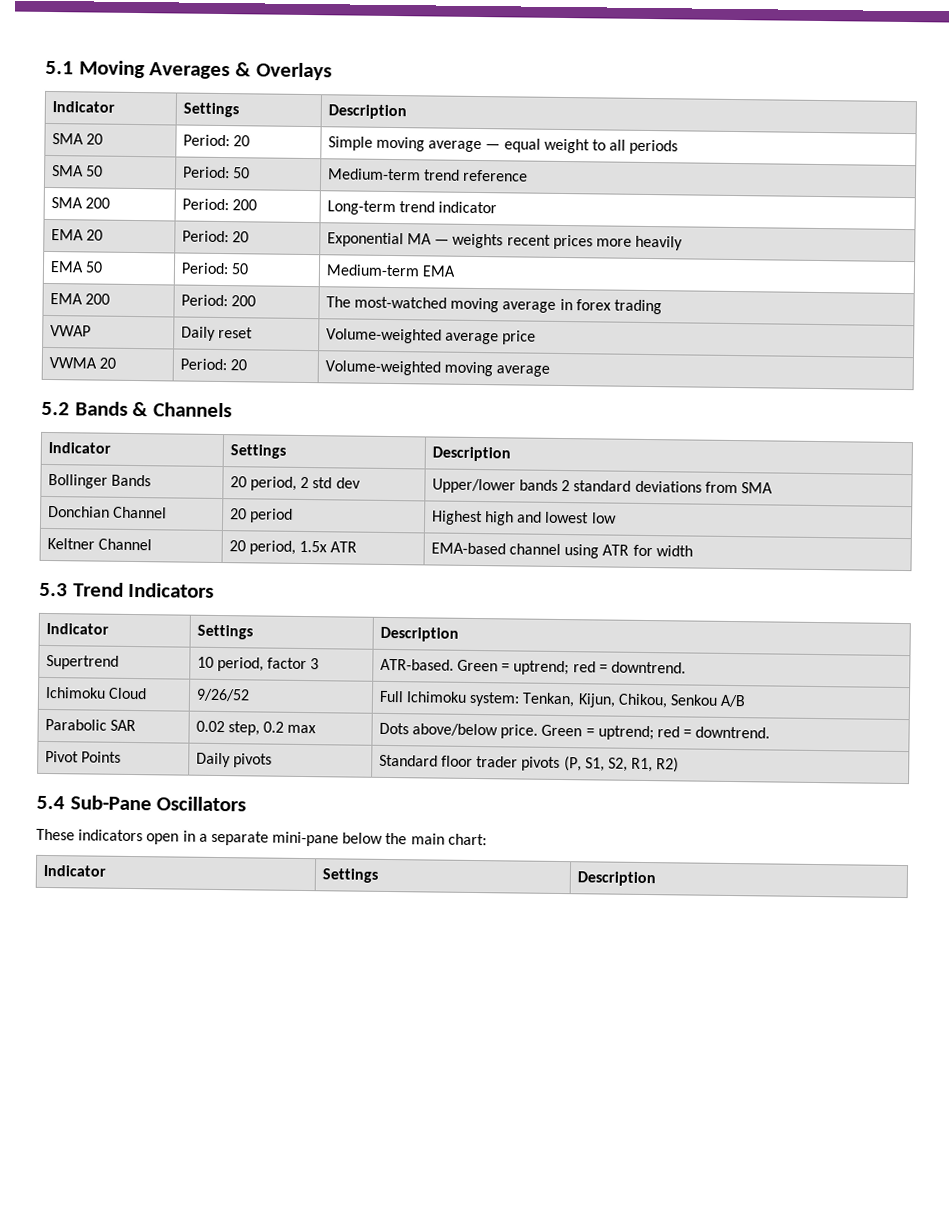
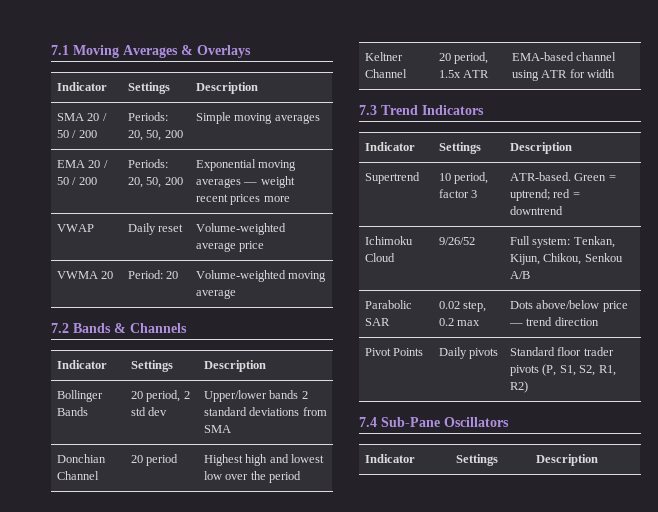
[45,60,74,75] 5.1 -> [51,45,69,55] 7.1
[182,134,251,147] [327,136,679,155] [51,165,104,177] [182,166,251,179] [327,168,529,182] [50,197,111,209] [181,198,258,211] [326,200,498,216] [50,229,104,241] [181,230,250,243] [326,232,684,251] [49,261,104,273] [180,262,250,275] [325,264,457,277] [49,293,111,305] [180,294,257,307] [325,296,662,315] | Period: 20 | Simple moving average — equal weight to all periods // SMA 50 | Period: 50 | Medium-term trend reference // SMA 200 | Period: 200 | Long-term trend indicator // EMA 20 | Period: 20 | Exponential MA — weights recent prices more heavily // EMA 50 | Period: 50 | Medium-term EMA // EMA 200 | Period: 200 | The most-watched moving average in forex trading -> [102,113,107,121] [57,130,97,138] [128,112,169,121] [128,130,183,141] [196,112,320,124] [57,160,108,168] [57,177,97,185] [128,159,169,168] [128,177,183,188] [196,159,297,171] [196,176,295,188] [196,194,290,205] / 50 / 200 | Periods: 20, 50, 200 | Simple moving averages // EMA 20 / 50 / 200 | Periods: 20, 50, 200 | Exponential moving averages — weight recent prices more
[41,401,70,416] 5.2 -> [51,323,69,333] 7.2
(617, 518) none -> [225,471,302,483] over the period
[39,582,68,597] 5.3 -> [359,105,377,115] 7.3
[610,661,686,674] downtrend. -> [510,206,564,215] downtrend
[406,691,468,703] Ichimoku -> (531, 240) none
[500,724,771,741] price. Green = uptrend; red = downtrend. -> [602,301,628,312] [509,317,599,326] price — trend direction
[36,795,65,810] 5.4 -> [359,417,377,427] 7.4
[36,828,487,847] // These indicators open in a separate mini-pane below the main chart: -> (509, 422) none

